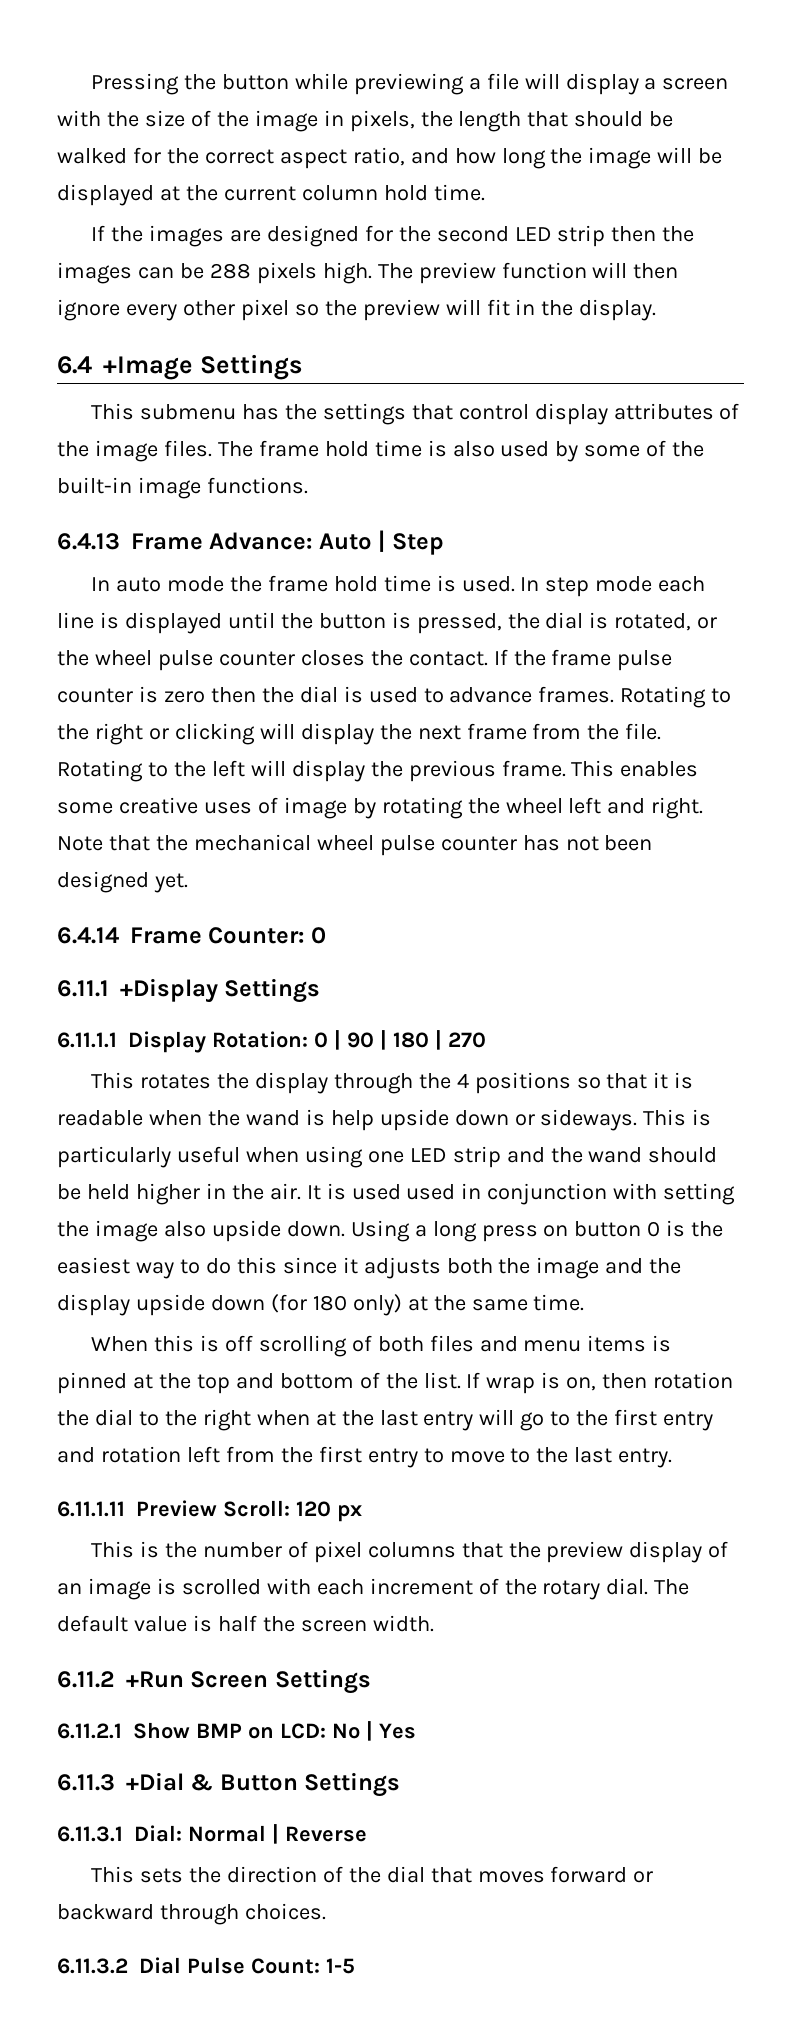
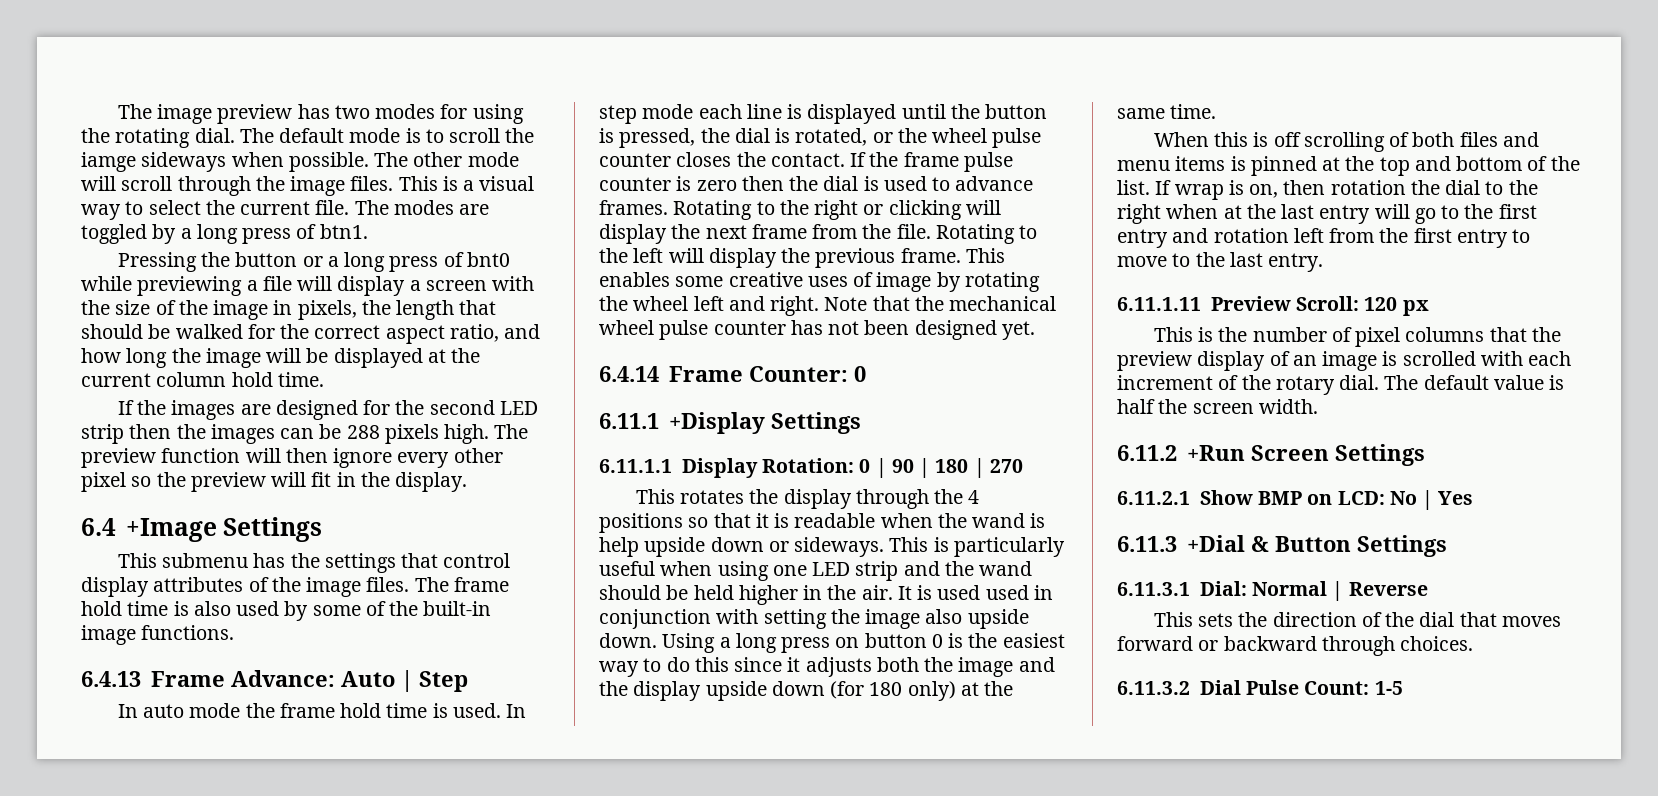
[90,73,289,95] Pressing the button -> [117,104,524,124] [81,128,535,148] [81,152,519,172] [81,176,535,196] [81,200,490,220] [81,224,368,244] [117,252,510,272] The image preview has two modes for using the rotating dial. The default mode is to scroll the iamge sideways when possible. The other mode will scroll through the image files. This is a visual way to select the current file. The modes are toggled by a long press of btn1. // Pressing the button or a long press of bnt0

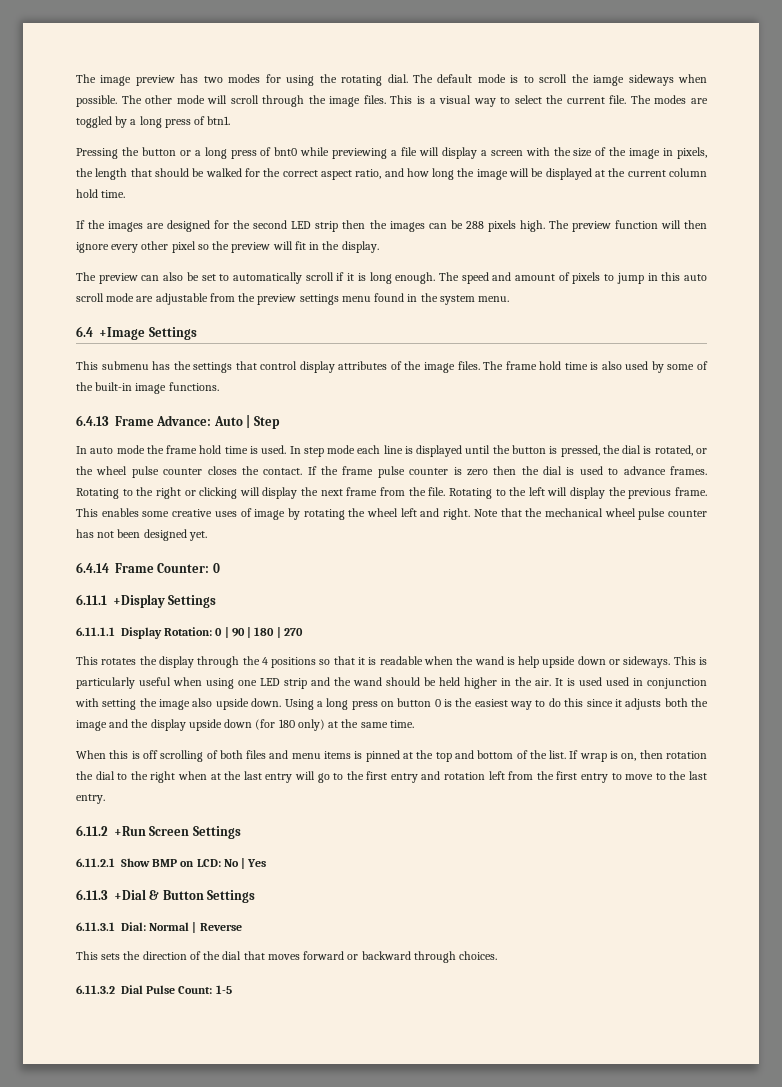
(468, 482) none -> [76,272,707,284] [76,293,510,305] // The preview can also be set to automatically scroll if it is long enough. The speed and amount of pixels to jump in this auto scroll mode are adjustable from the preview settings menu found in the system menu.
[1117,296,1429,316] [1153,327,1561,347] [1117,351,1572,371] [1117,375,1565,395] [1117,399,1318,414] // 6.11.1.11 Preview Scroll: 120 px // This is the number of pixel columns that the preview display of an image is scrolled with each increment of the rotary dial. The default value is half the screen width. -> (105, 799) none

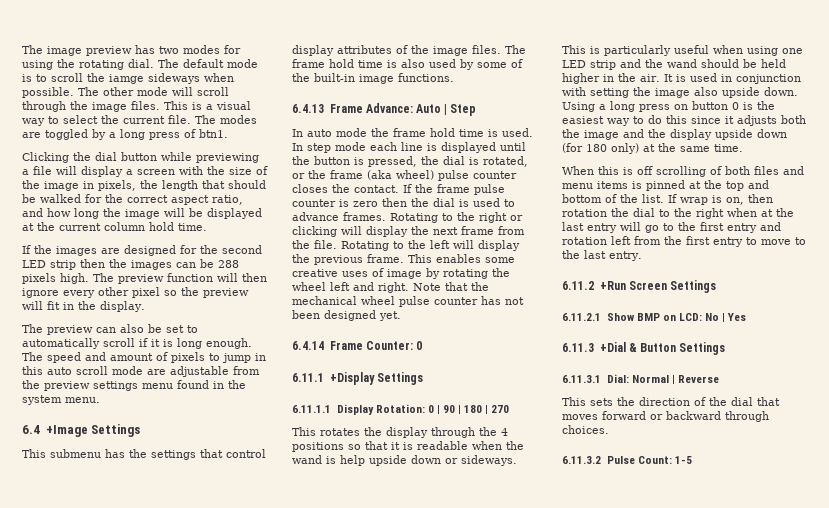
[76,147,298,159] Pressing the button or a long press of bnt0 -> [22,152,157,163] Clicking the dial button
[96,466,128,475] wheel -> [330,170,434,180] frame (aka wheel)
[606,677,629,686] used -> (717, 77) none
[121,985,143,994] Dial -> (601, 460) none

